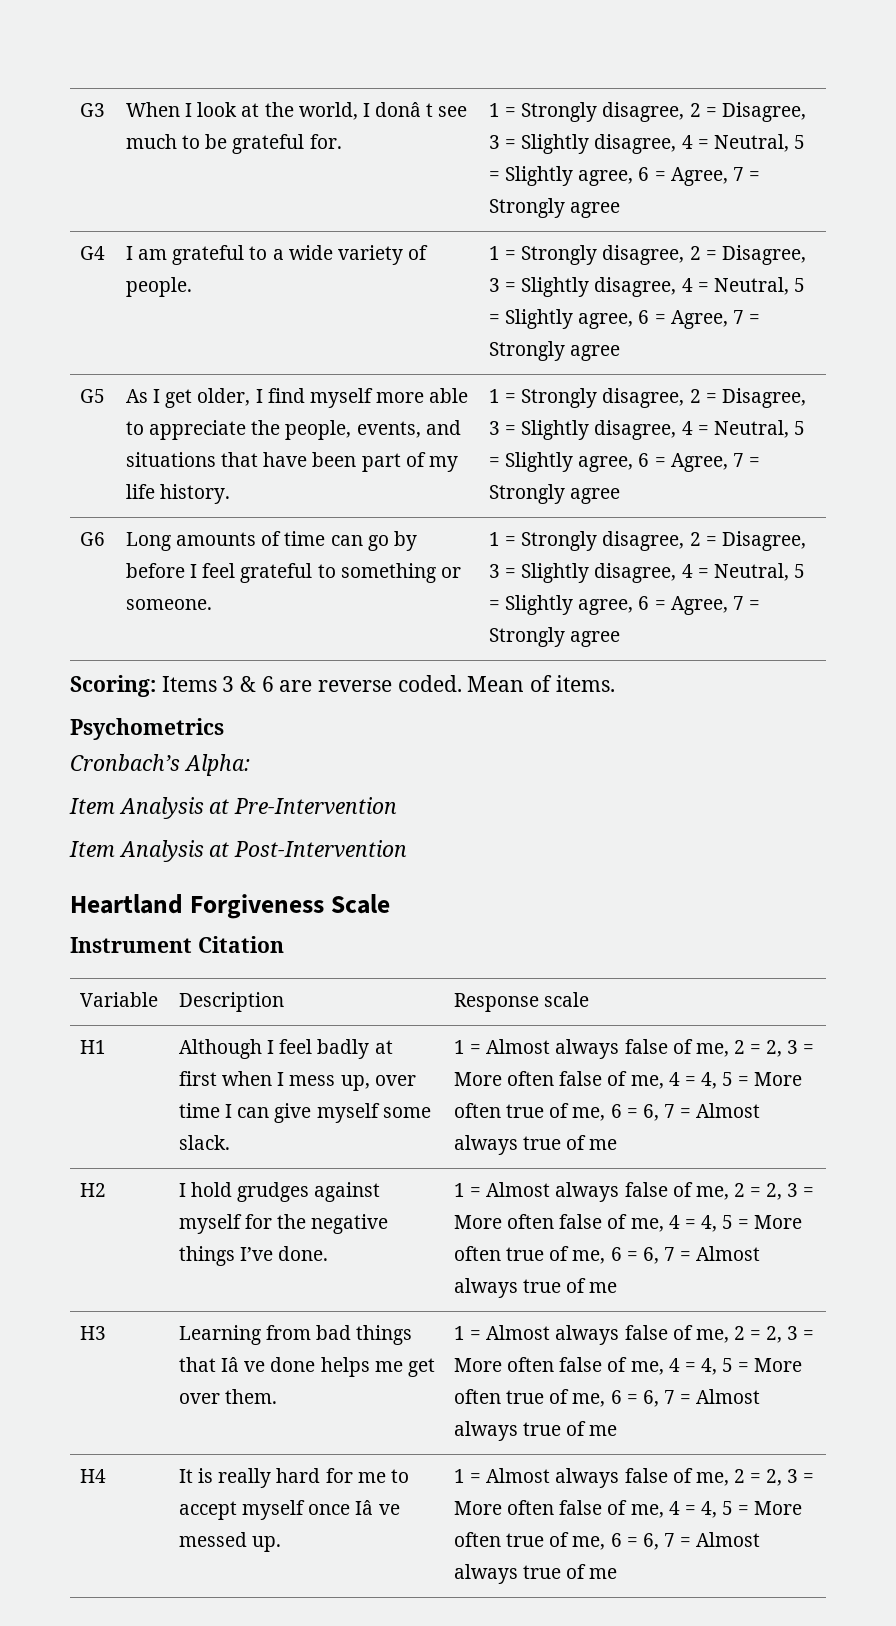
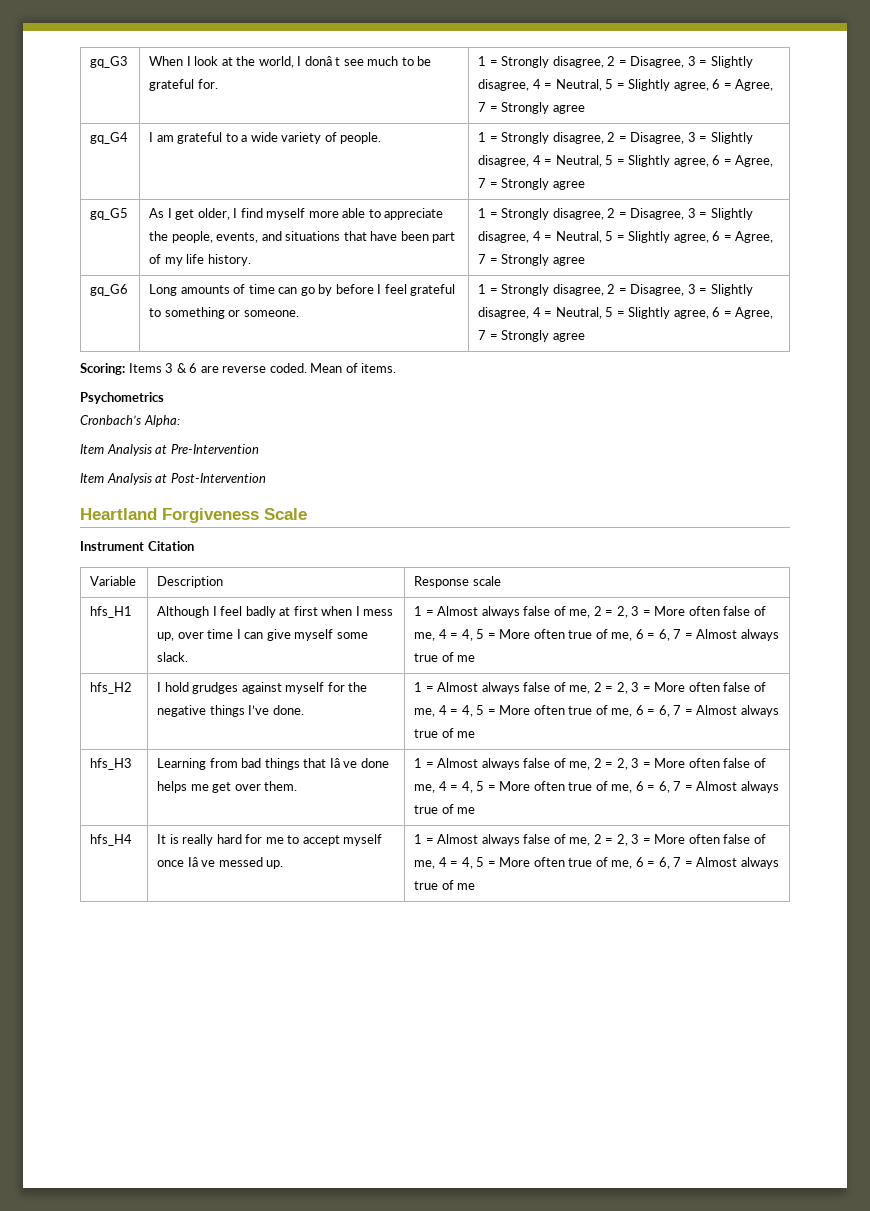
[80,103,106,117] G3 -> [90,56,129,68] gq_G3
[80,246,106,260] G4 -> [90,132,129,144] gq_G4
[80,389,106,403] G5 -> [90,208,129,220] gq_G5
[80,532,106,546] G6 -> [90,284,129,296] gq_G6
[80,1040,107,1054] H1 -> [90,606,133,618] hfs_H1
[80,1183,107,1197] H2 -> [90,682,133,694] hfs_H2
[80,1326,107,1340] H3 -> [90,758,133,770] hfs_H3
[80,1469,107,1483] H4 -> [90,834,133,846] hfs_H4

